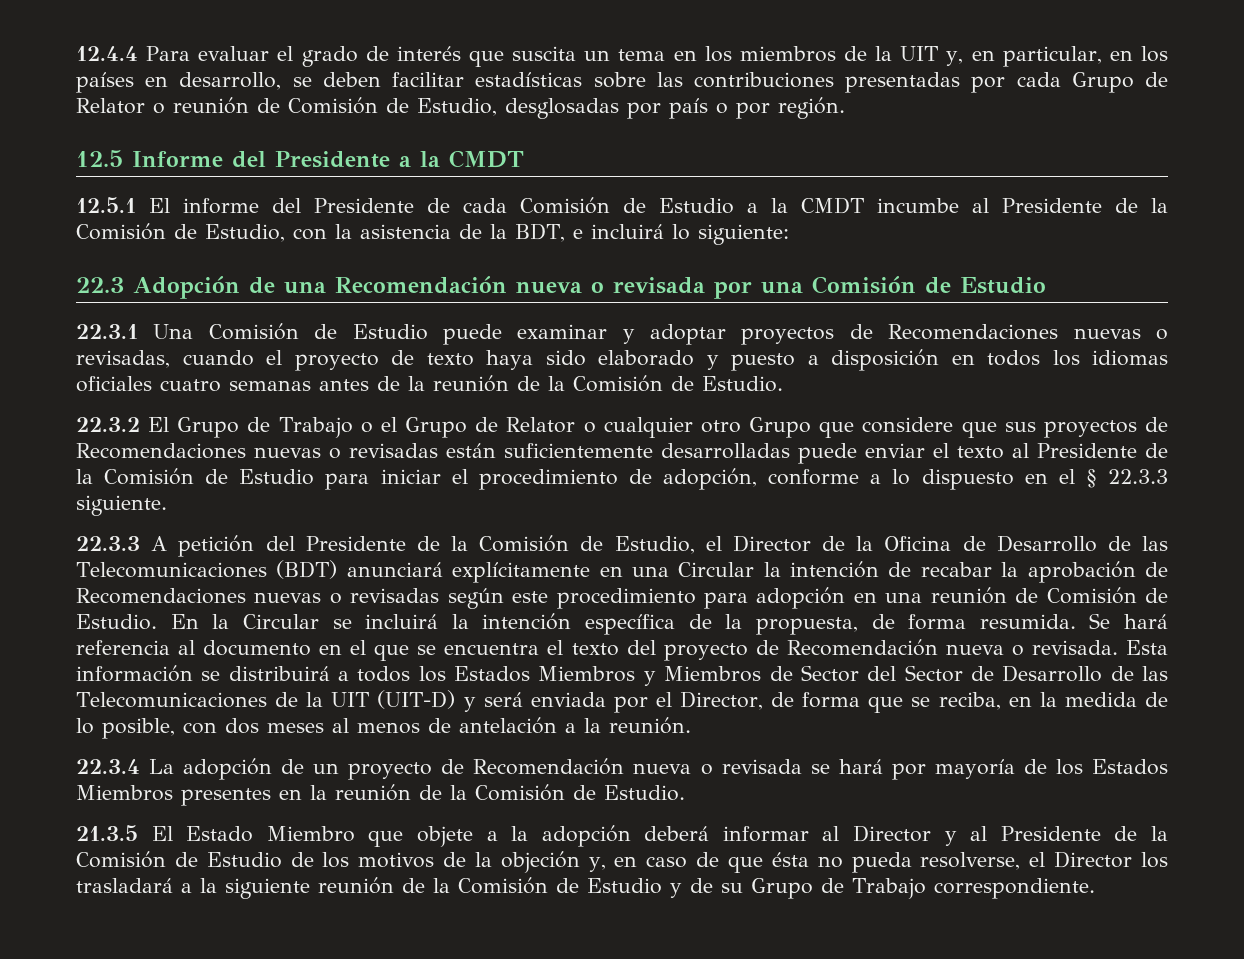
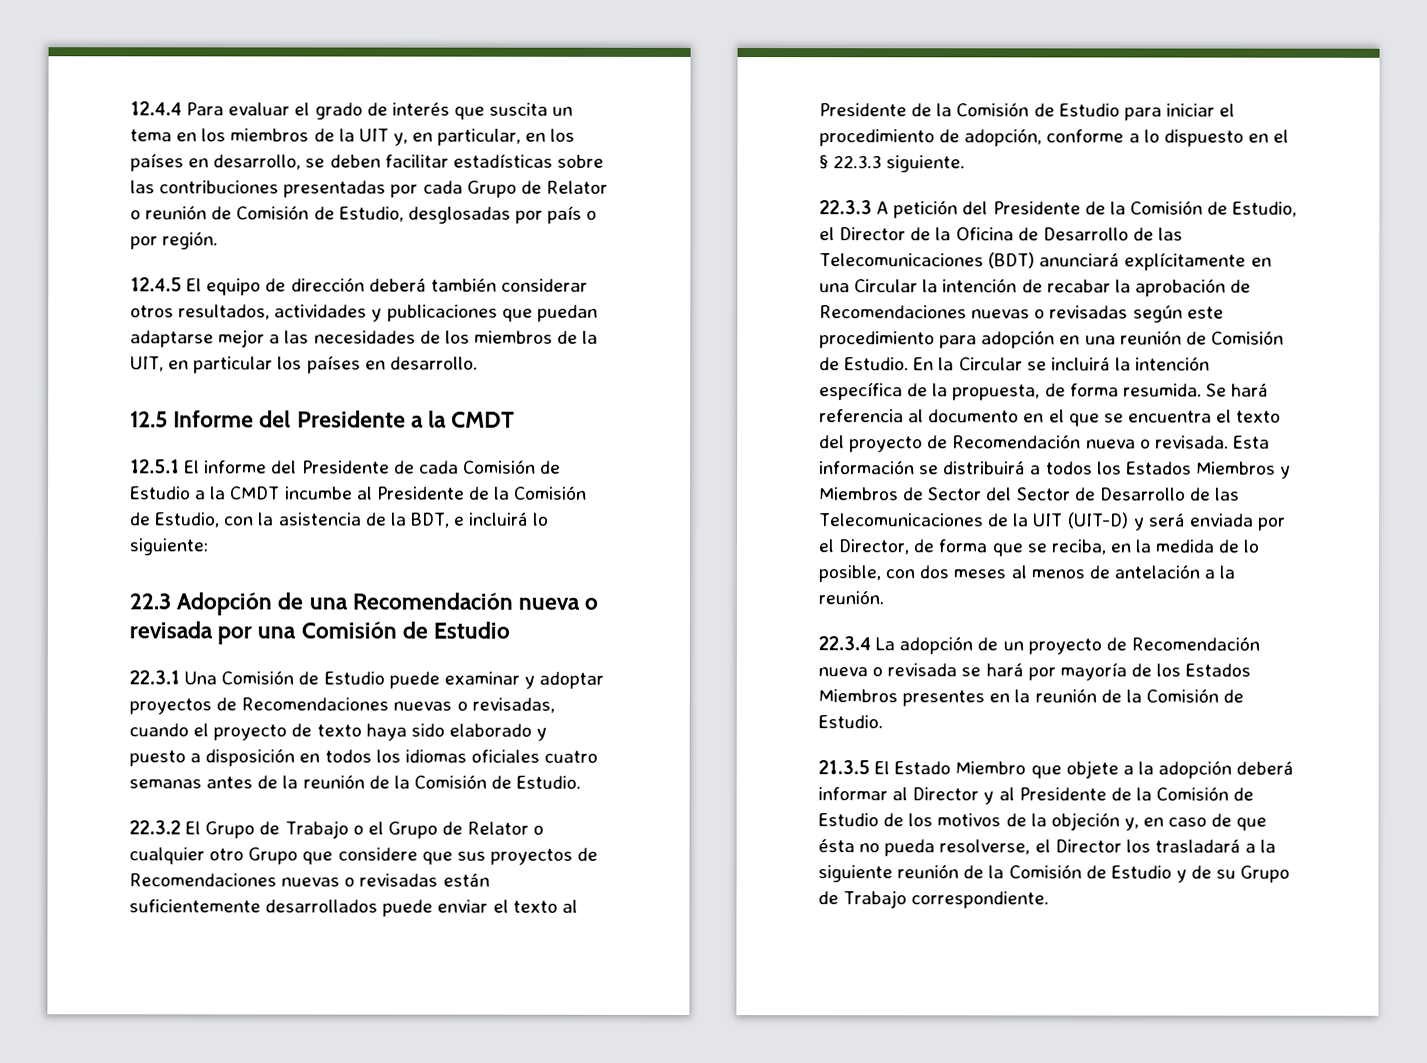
(845, 108) none -> [130,277,588,296] [130,304,598,322] [130,329,599,348] [130,355,478,374] // 12.4.5 El equipo de dirección deberá también considerar otros resultados, actividades y publicaciones que puedan adaptarse mejor a las necesidades de los miembros de la UIT, en particular los países en desarrollo.
[661,443,790,459] desarrolladas -> [265,899,379,913] desarrollados

